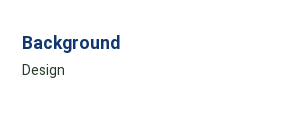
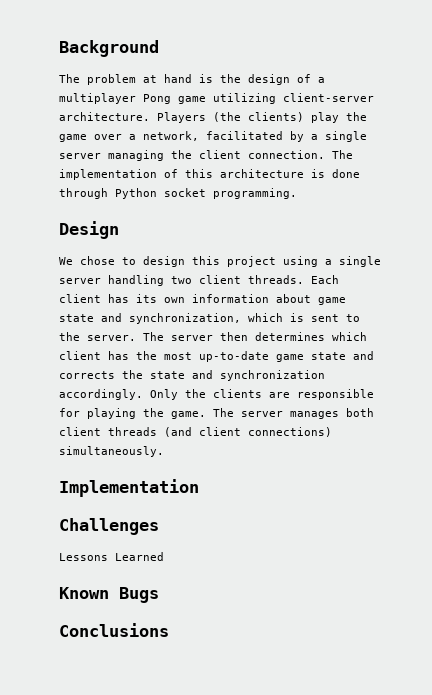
[22,64,65,78] Design -> [59,74,325,85] [59,93,374,104] [59,112,367,123] [59,131,367,142] [59,150,353,161] [59,169,360,180] [59,188,297,199] [59,221,119,239] [59,256,381,267] [59,275,339,286] [59,294,346,305] [59,313,360,324] [59,332,367,341] [59,351,374,362] [59,370,325,381] [59,389,374,400] [59,408,374,419] [59,427,332,437] [59,446,164,457] [59,479,199,497] [59,518,159,535] [59,552,164,561] [59,587,159,603] [59,623,169,637] The problem at hand is the design of a multiplayer Pong game utilizing client-server architecture. Players (the clients) play the game over a network, facilitated by a single server managing the client connection. The implementation of this architecture is done through Python socket programming. // Design // We chose to design this project using a single server handling two client threads. Each client has its own information about game state and synchronization, which is sent to the server. The server then determines which client has the most up-to-date game state and corrects the state and synchronization accordingly. Only the clients are responsible for playing the game. The server manages both client threads (and client connections) simultaneously. // Implementation // Challenges // Lessons Learned // Known Bugs // Conclusions

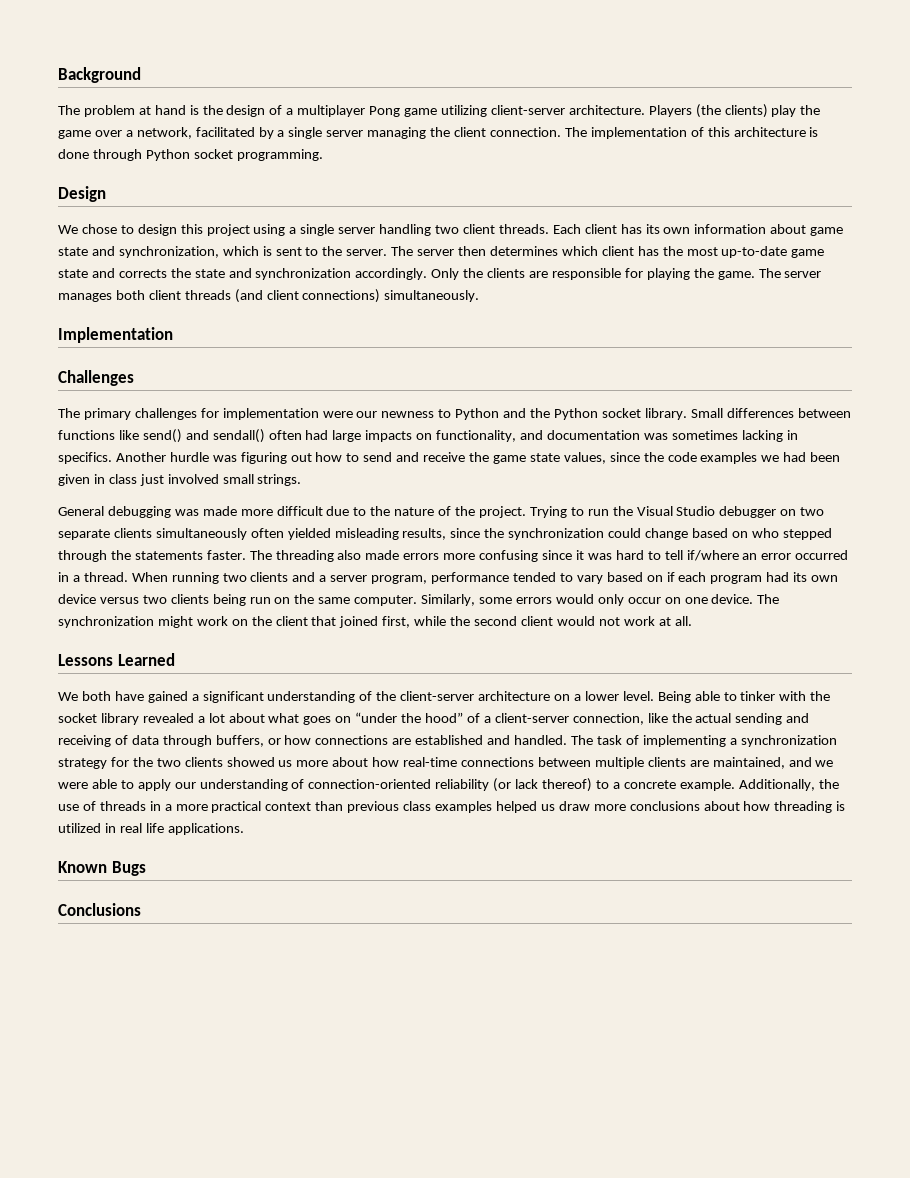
[59,552,164,561] Lessons Learned -> [58,408,851,420] [58,429,798,443] [58,452,841,464] [58,474,302,486] [58,506,825,518] [58,528,832,540] [58,550,849,562] [58,572,839,584] [58,594,780,606] [58,616,692,628] [58,653,175,666] [58,691,831,703] [58,712,810,725] [58,735,837,747] [58,757,834,769] [58,778,839,792] [58,801,846,813] [58,823,244,835] The primary challenges for implementation were our newness to Python and the Python socket library. Small differences between functions like send() and sendall() often had large impacts on functionality, and documentation was sometimes lacking in specifics. Another hurdle was figuring out how to send and receive the game state values, since the code examples we had been given in class just involved small strings. // General debugging was made more difficult due to the nature of the project. Trying to run the Visual Studio debugger on two separate clients simultaneously often yielded misleading results, since the synchronization could change based on who stepped through the statements faster. The threading also made errors more confusing since it was hard to tell if/where an error occurred in a thread. When running two clients and a server program, performance tended to vary based on if each program had its own device versus two clients being run on the same computer. Similarly, some errors would only occur on one device. The synchronization might work on the client that joined first, while the second client would not work at all. // Lessons Learned // We both have gained a significant understanding of the client-server architecture on a lower level. Being able to tinker with the socket library revealed a lot about what goes on “under the hood” of a client-server connection, like the actual sending and receiving of data through buffers, or how connections are established and handled. The task of implementing a synchronization strategy for the two clients showed us more about how real-time connections between multiple clients are maintained, and we were able to apply our understanding of connection-oriented reliability (or lack thereof) to a concrete example. Additionally, the use of threads in a more practical context than previous class examples helped us draw more conclusions about how threading is utilized in real life applications.

